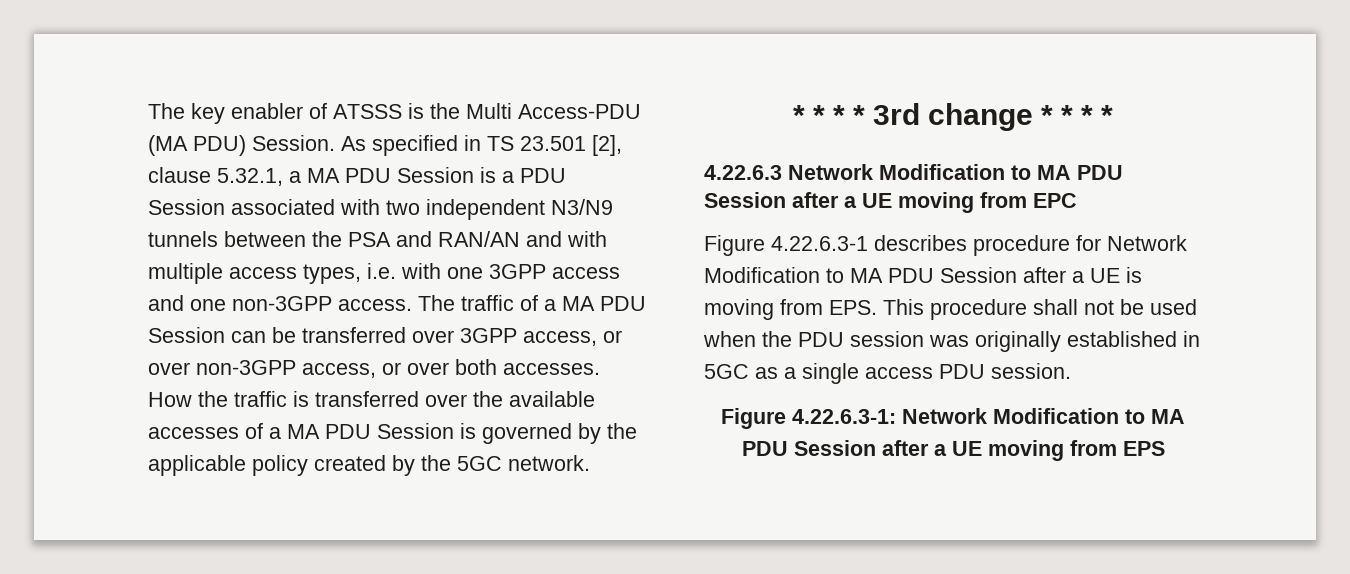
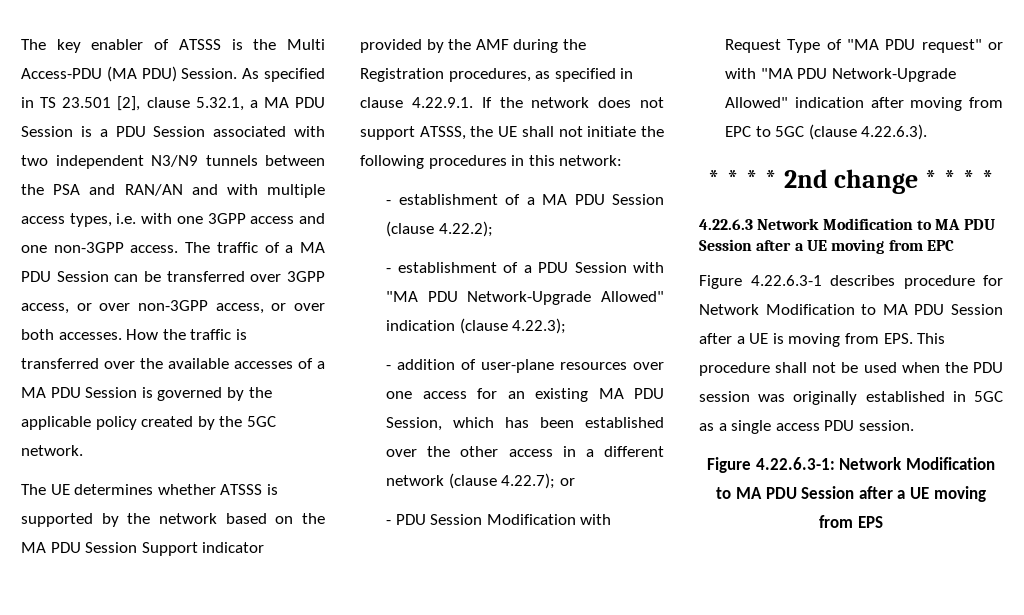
[792,103,920,125] // * * * * 3rd -> [21,484,278,495] [21,513,325,527] [21,542,265,556] [360,39,586,53] [360,68,634,82] [360,97,664,108] [360,126,664,140] [360,155,623,169] [386,194,664,205] [386,221,493,237] [386,262,664,273] [386,291,664,305] [386,318,567,334] [386,359,664,373] [386,388,664,402] [386,417,664,431] [386,446,664,457] [386,473,575,489] [386,514,612,525] [725,39,1003,53] [725,68,956,82] [725,97,1003,111] [725,124,928,140] [708,169,828,188] // The UE determines whether ATSSS is supported by the network based on the MA PDU Session Support indicator provided by the AMF during the Registration procedures, as specified in clause 4.22.9.1. If the network does not support ATSSS, the UE shall not initiate the following procedures in this network: // - establishment of a MA PDU Session (clause 4.22.2); // - establishment of a PDU Session with "MA PDU Network-Upgrade Allowed" indication (clause 4.22.3); // - addition of user-plane resources over one access for an existing MA PDU Session, which has been established over the other access in a different network (clause 4.22.7); or // - PDU Session Modification with Request Type of "MA PDU request" or with "MA PDU Network-Upgrade Allowed" indication after moving from EPC to 5GC (clause 4.22.6.3). // * * * * 2nd

